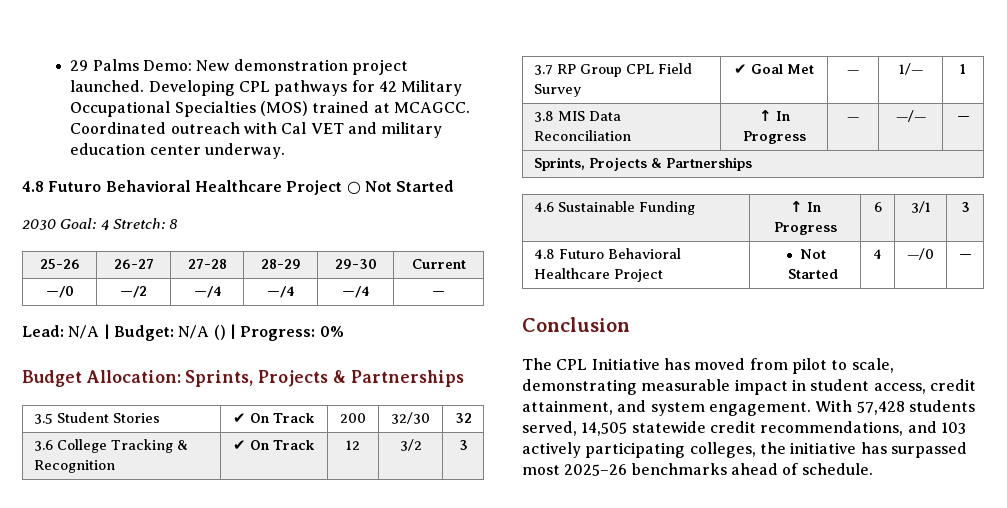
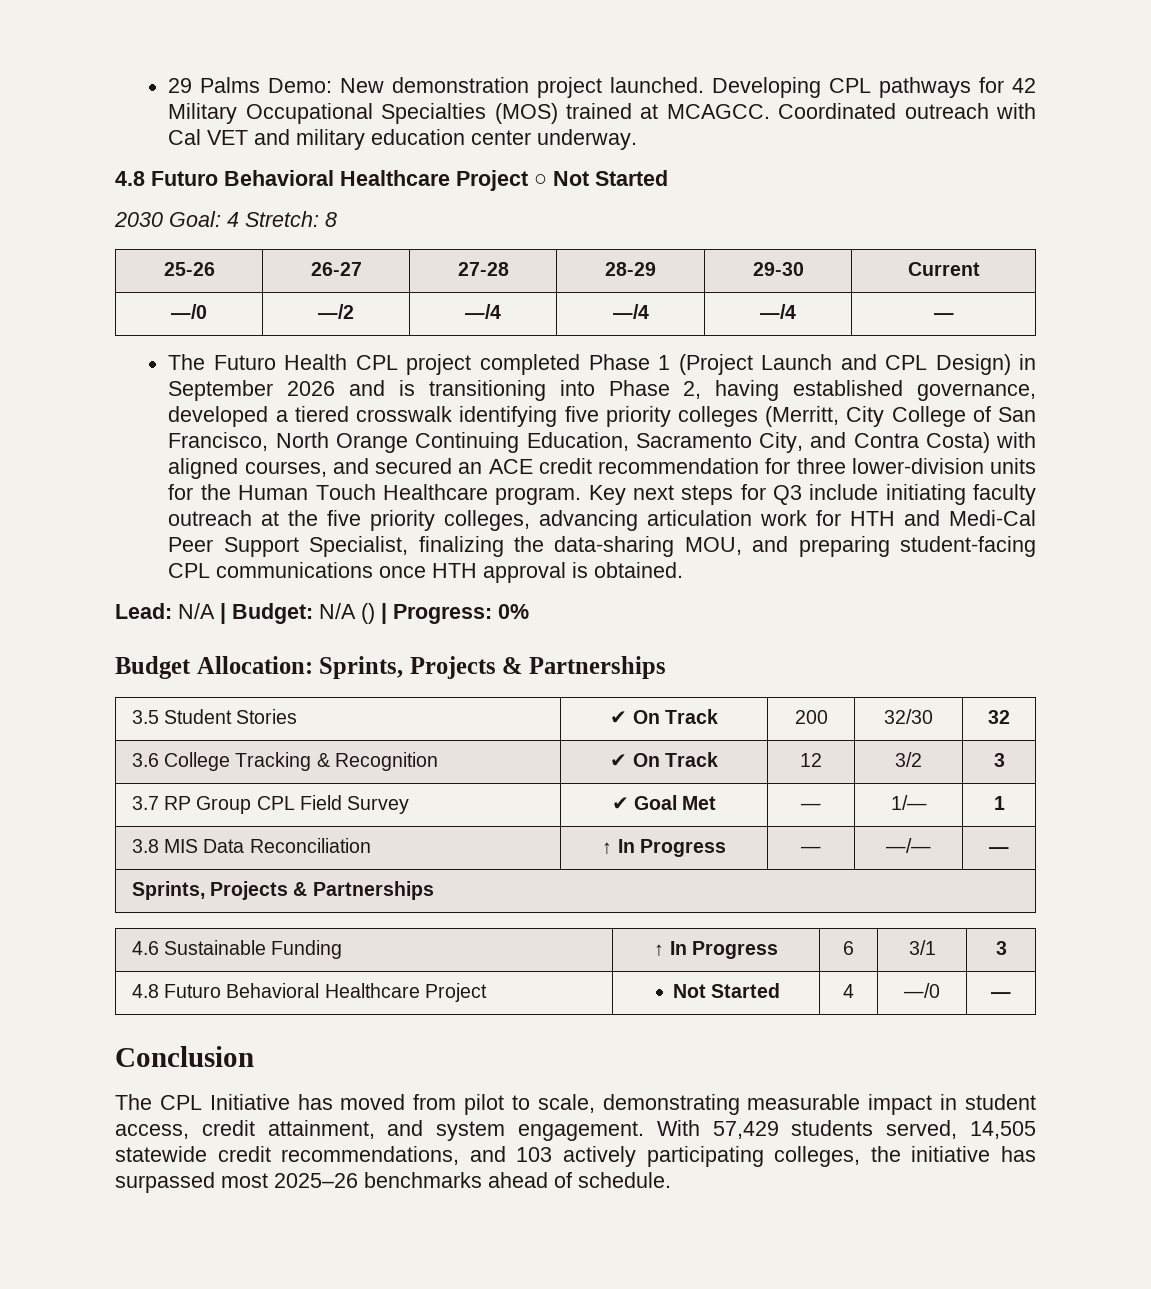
(445, 293) none -> [168,354,1037,375] [168,380,1036,401] [168,406,1037,427] [168,432,1036,453] [168,458,1036,479] [168,484,1036,505] [168,510,1037,531] [168,536,1036,557] [168,562,684,583] // The Futuro Health CPL project completed Phase 1 (Project Launch and CPL Design) in September 2026 and is transitioning into Phase 2, having established governance, developed a tiered crosswalk identifying five priority colleges (Merritt, City College of San Francisco, North Orange Continuing Education, Sacramento City, and Contra Costa) with aligned courses, and secured an ACE credit recommendation for three lower-division units for the Human Touch Healthcare program. Key next steps for Q3 include initiating faculty outreach at the five priority colleges, advancing articulation work for HTH and Medi-Cal Peer Support Specialist, finalizing the data-sharing MOU, and preparing student-facing CPL communications once HTH approval is obtained.
[856,401,905,415] 57,428 -> [712,1121,779,1139] 57,429

